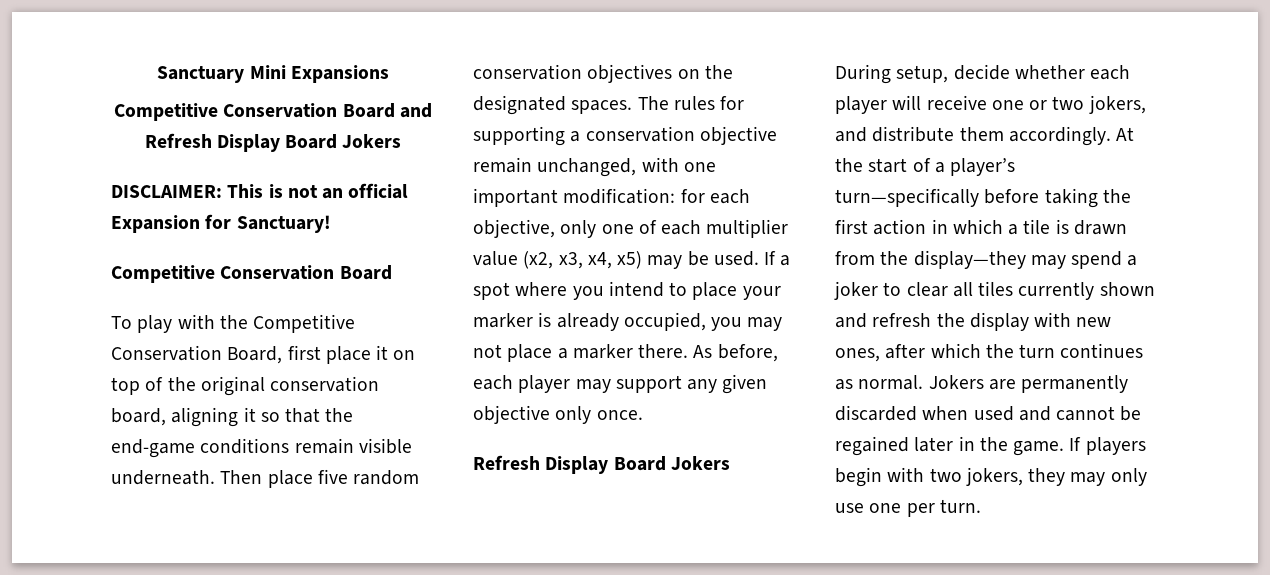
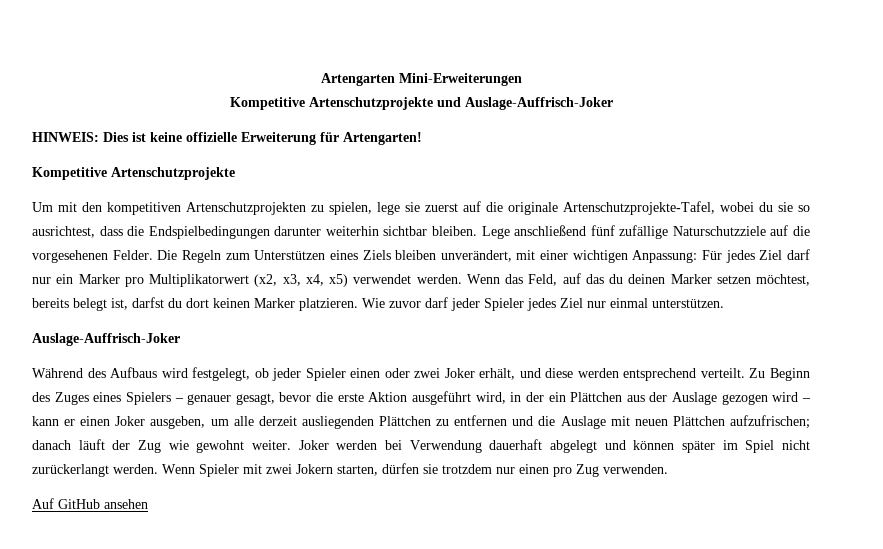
[157,65,389,83] [114,103,432,121] [144,133,402,152] [111,183,409,199] [111,214,331,233] [111,265,392,283] [111,314,356,333] [111,345,416,364] [111,376,380,396] [111,407,354,427] [111,438,412,458] [111,469,420,488] [473,64,733,83] [473,95,745,115] [473,126,777,146] [473,157,716,177] [473,188,750,207] [473,219,789,238] [473,251,791,269] [473,281,781,300] [473,312,783,331] [473,344,778,362] [473,374,768,394] [473,405,643,424] [473,455,730,474] [835,64,1131,84] [835,95,1146,114] [835,126,1135,146] [835,158,1016,176] [835,188,1131,208] [835,219,1127,235] [835,250,1138,269] [834,281,1155,300] [835,312,1112,331] [835,343,1144,362] [835,375,1129,393] [835,405,1142,421] [835,436,1146,456] [835,467,1147,487] [835,499,981,517] Sanctuary Mini Expansions // Competitive Conservation Board and Refresh Display Board Jokers // DISCLAIMER: This is not an official Expansion for Sanctuary! // Competitive Conservation Board // To play with the Competitive Conservation Board, first place it on top of the original conservation board, aligning it so that the end-game conditions remain visible underneath. Then place five random conservation objectives on the designated spaces. The rules for supporting a conservation objective remain unchanged, with one important modification: for each objective, only one of each multiplier value (x2, x3, x4, x5) may be used. If a spot where you intend to place your marker is already occupied, you may not place a marker there. As before, each player may support any given objective only once. // Refresh Display Board Jokers // During setup, decide whether each player will receive one or two jokers, and distribute them accordingly. At the start of a player’s turn—specifically before taking the first action in which a tile is drawn from the display—they may spend a joker to clear all tiles currently shown and refresh the display with new ones, after which the turn continues as normal. Jokers are permanently discarded when used and cannot be regained later in the game. If players begin with two jokers, they may only use one per turn. -> [320,73,522,86] [229,97,613,110] [32,132,422,145] [32,167,235,180] [32,201,810,215] [32,225,810,239] [32,249,810,263] [32,273,810,287] [32,297,724,311] [32,333,180,346] [32,367,810,381] [32,391,811,405] [32,415,810,429] [32,439,810,453] [32,463,668,477] [32,498,148,509] Artengarten Mini-Erweiterungen // Kompetitive Artenschutzprojekte und Auslage-Auffrisch-Joker // HINWEIS: Dies ist keine offizielle Erweiterung für Artengarten! // Kompetitive Artenschutzprojekte // Um mit den kompetitiven Artenschutzprojekten zu spielen, lege sie zuerst auf die originale Artenschutzprojekte-Tafel, wobei du sie so ausrichtest, dass die Endspielbedingungen darunter weiterhin sichtbar bleiben. Lege anschließend fünf zufällige Naturschutzziele auf die vorgesehenen Felder. Die Regeln zum Unterstützen eines Ziels bleiben unverändert, mit einer wichtigen Anpassung: Für jedes Ziel darf nur ein Marker pro Multiplikatorwert (x2, x3, x4, x5) verwendet werden. Wenn das Feld, auf das du deinen Marker setzen möchtest, bereits belegt ist, darfst du dort keinen Marker platzieren. Wie zuvor darf jeder Spieler jedes Ziel nur einmal unterstützen. // Auslage-Auffrisch-Joker // Während des Aufbaus wird festgelegt, ob jeder Spieler einen oder zwei Joker erhält, und diese werden entsprechend verteilt. Zu Beginn des Zuges eines Spielers – genauer gesagt, bevor die erste Aktion ausgeführt wird, in der ein Plättchen aus der Auslage gezogen wird – kann er einen Joker ausgeben, um alle derzeit ausliegenden Plättchen zu entfernen und die Auslage mit neuen Plättchen aufzufrischen; danach läuft der Zug wie gewohnt weiter. Joker werden bei Verwendung dauerhaft abgelegt und können später im Spiel nicht zurückerlangt werden. Wenn Spieler mit zwei Jokern starten, dürfen sie trotzdem nur einen pro Zug verwenden. // Auf GitHub ansehen

